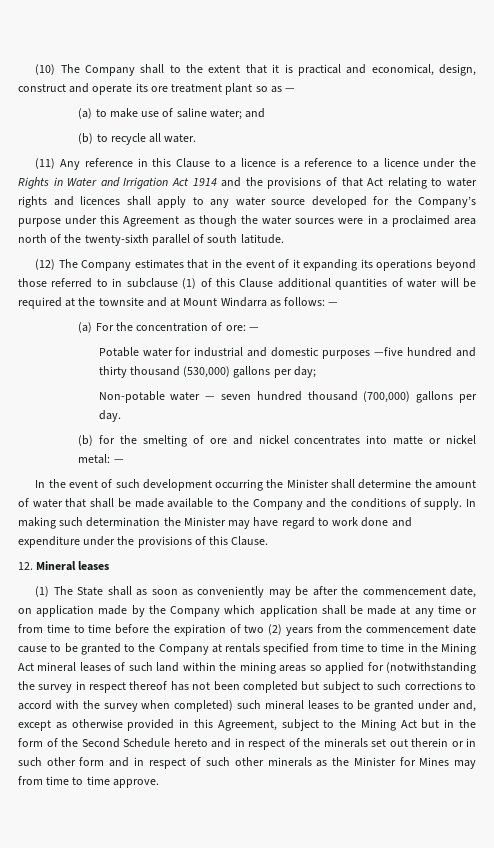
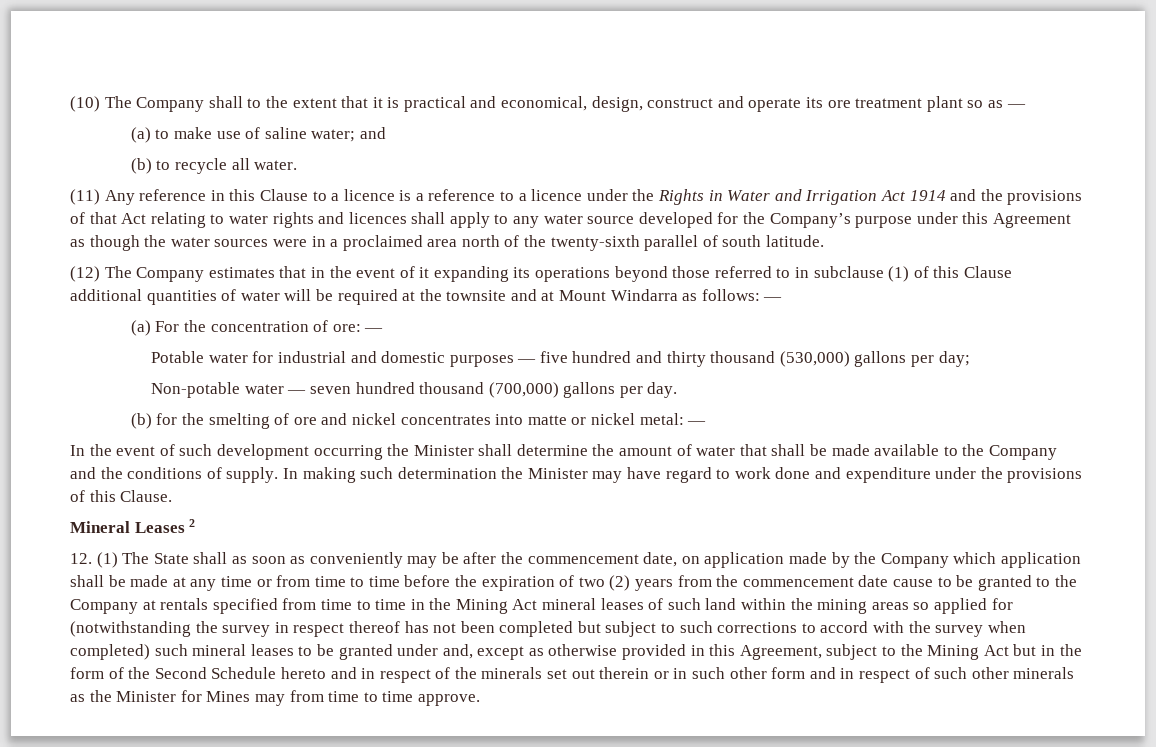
[374,347,404,356] —five -> [517,351,568,363] — five
(269, 541) none -> [70,519,196,533] // Mineral Leases 2
[36,561,110,571] Mineral leases // -> (92, 558) none

